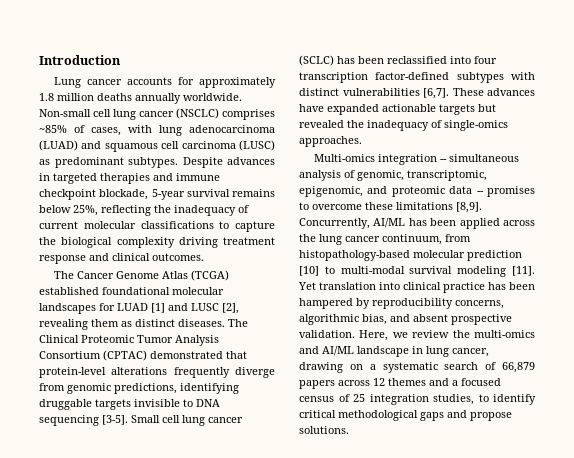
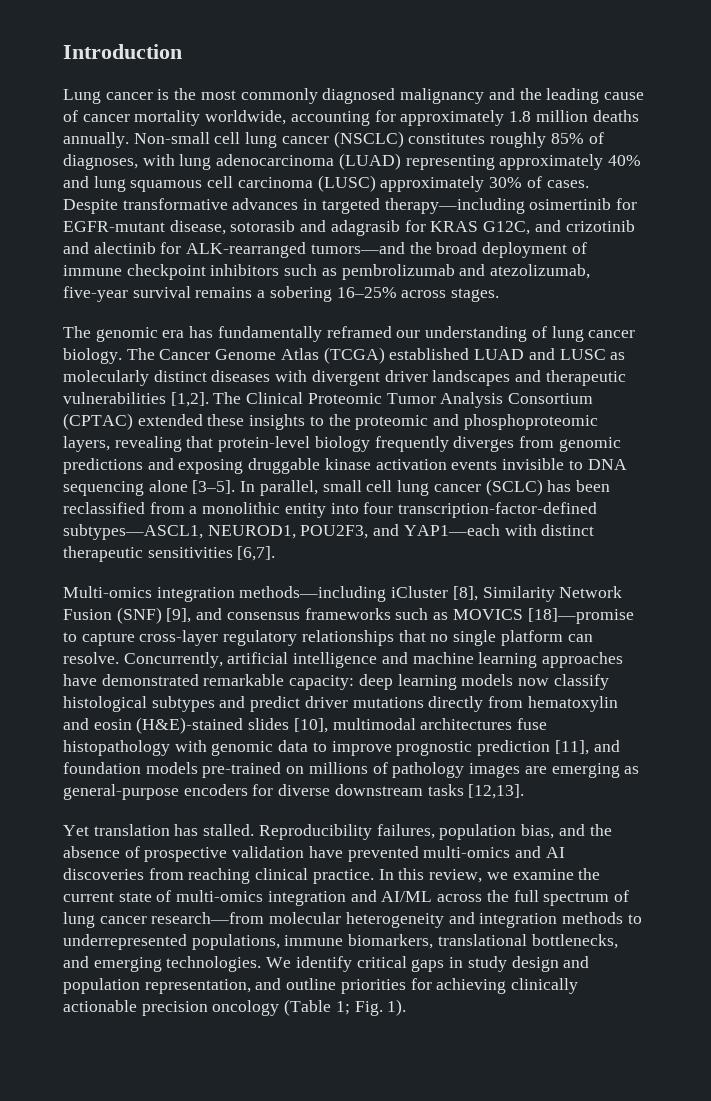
[127,77,173,85] accounts -> [157,88,644,104] [63,110,370,126] is the most commonly diagnosed malignancy and the leading cause of cancer mortality worldwide, accounting
[135,93,242,104] annually worldwide. -> [63,132,129,148] annually.
[222,109,275,120] [39,125,275,136] [39,140,275,152] [39,157,275,168] [39,173,220,184] [39,189,275,200] [39,205,249,216] [39,221,275,232] [39,237,275,248] [39,253,204,264] comprises ~85% of cases, with lung adenocarcinoma (LUAD) and squamous cell carcinoma (LUSC) as predominant subtypes. Despite advances in targeted therapies and immune checkpoint blockade, 5-year survival remains below 25%, reflecting the inadequacy of current molecular classifications to capture the biological complexity driving treatment response and clinical outcomes. // -> [408,132,604,148] [63,153,642,170] [63,175,589,192] [63,198,638,214] [63,220,635,236] [63,242,587,258] [63,264,591,280] [63,286,500,302] [63,326,636,342] [63,348,122,364] constitutes roughly 85% of diagnoses, with lung adenocarcinoma (LUAD) representing approximately 40% and lung squamous cell carcinoma (LUSC) approximately 30% of cases. Despite transformative advances in targeted therapy—including osimertinib for EGFR-mutant disease, sotorasib and adagrasib for KRAS G12C, and crizotinib and alectinib for ALK-rearranged tumors—and the broad deployment of immune checkpoint inhibitors such as pembrolizumab and atezolizumab, five-year survival remains a sobering 16–25% across stages. // The genomic era has fundamentally reframed our understanding of lung cancer biology.
[102,287,224,295] [39,303,239,314] [39,319,225,330] foundational molecular landscapes for LUAD [1] and LUSC [2], revealing them as distinct diseases. -> [474,348,626,360] [63,370,626,386] [63,392,209,407] LUAD and LUSC as molecularly distinct diseases with divergent driver landscapes and therapeutic vulnerabilities [1,2].
[150,351,247,359] [39,367,275,378] [39,383,239,394] [39,399,220,410] [39,415,160,426] demonstrated that protein-level alterations frequently diverge from genomic predictions, identifying druggable targets invisible to DNA sequencing [3-5]. Small -> [137,414,598,430] [63,436,621,452] [63,458,627,474] [63,480,362,496] extended these insights to the proteomic and phosphoproteomic layers, revealing that protein-level biology frequently diverges from genomic predictions and exposing druggable kinase activation events invisible to DNA sequencing alone [3–5]. In parallel, small
[450,56,497,64] [299,72,535,83] [299,88,535,99] [299,104,496,115] [299,120,508,131] [299,136,362,147] [314,154,520,165] [299,170,487,181] [299,186,535,197] [299,202,482,213] [299,218,535,229] [299,234,471,245] [299,250,522,261] [299,266,535,277] [298,282,535,293] [299,298,504,309] [299,314,512,325] [299,330,535,341] [299,346,489,357] [299,362,535,373] [299,378,501,389] [299,394,536,405] [299,410,512,421] [299,426,349,434] into four transcription factor-defined subtypes with distinct vulnerabilities [6,7]. These advances have expanded actionable targets but revealed the inadequacy of single-omics approaches. // Multi-omics integration -- simultaneous analysis of genomic, transcriptomic, epigenomic, and proteomic data -- promises to overcome these limitations [8,9]. Concurrently, AI/ML has been applied across the lung cancer continuum, from histopathology-based molecular prediction [10] to multi-modal survival modeling [11]. Yet translation into clinical practice has been hampered by reproducibility concerns, algorithmic bias, and absent prospective validation. Here, we review the multi-omics and AI/ML landscape in lung cancer, drawing on a systematic search of 66,879 papers across 12 themes and a focused census of 25 integration studies, to identify critical methodological gaps and propose solutions. -> [149,502,598,518] [63,524,595,540] [63,546,276,562] [63,586,623,602] [63,607,634,624] [63,630,593,646] [63,652,624,668] [63,674,609,690] [63,696,618,712] [63,717,548,734] [63,740,620,756] [63,762,640,778] [63,784,525,800] [63,824,612,840] [63,846,565,862] [63,868,601,884] [63,890,629,906] [63,912,642,928] [63,934,618,950] [63,956,590,972] [63,978,579,994] [63,999,407,1016] from a monolithic entity into four transcription-factor-defined subtypes—ASCL1, NEUROD1, POU2F3, and YAP1—each with distinct therapeutic sensitivities [6,7]. // Multi-omics integration methods—including iCluster [8], Similarity Network Fusion (SNF) [9], and consensus frameworks such as MOVICS [18]—promise to capture cross-layer regulatory relationships that no single platform can resolve. Concurrently, artificial intelligence and machine learning approaches have demonstrated remarkable capacity: deep learning models now classify histological subtypes and predict driver mutations directly from hematoxylin and eosin (H&E)-stained slides [10], multimodal architectures fuse histopathology with genomic data to improve prognostic prediction [11], and foundation models pre-trained on millions of pathology images are emerging as general-purpose encoders for diverse downstream tasks [12,13]. // Yet translation has stalled. Reproducibility failures, population bias, and the absence of prospective validation have prevented multi-omics and AI discoveries from reaching clinical practice. In this review, we examine the current state of multi-omics integration and AI/ML across the full spectrum of lung cancer research—from molecular heterogeneity and integration methods to underrepresented populations, immune biomarkers, translational bottlenecks, and emerging technologies. We identify critical gaps in study design and population representation, and outline priorities for achieving clinically actionable precision oncology (Table 1; Fig. 1).

